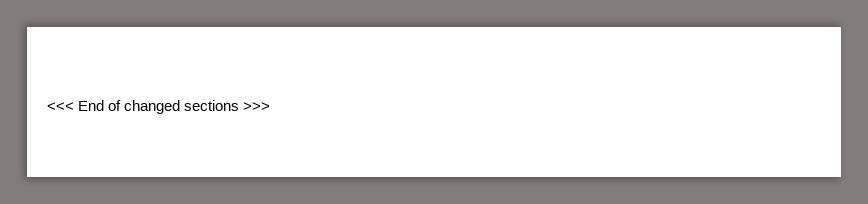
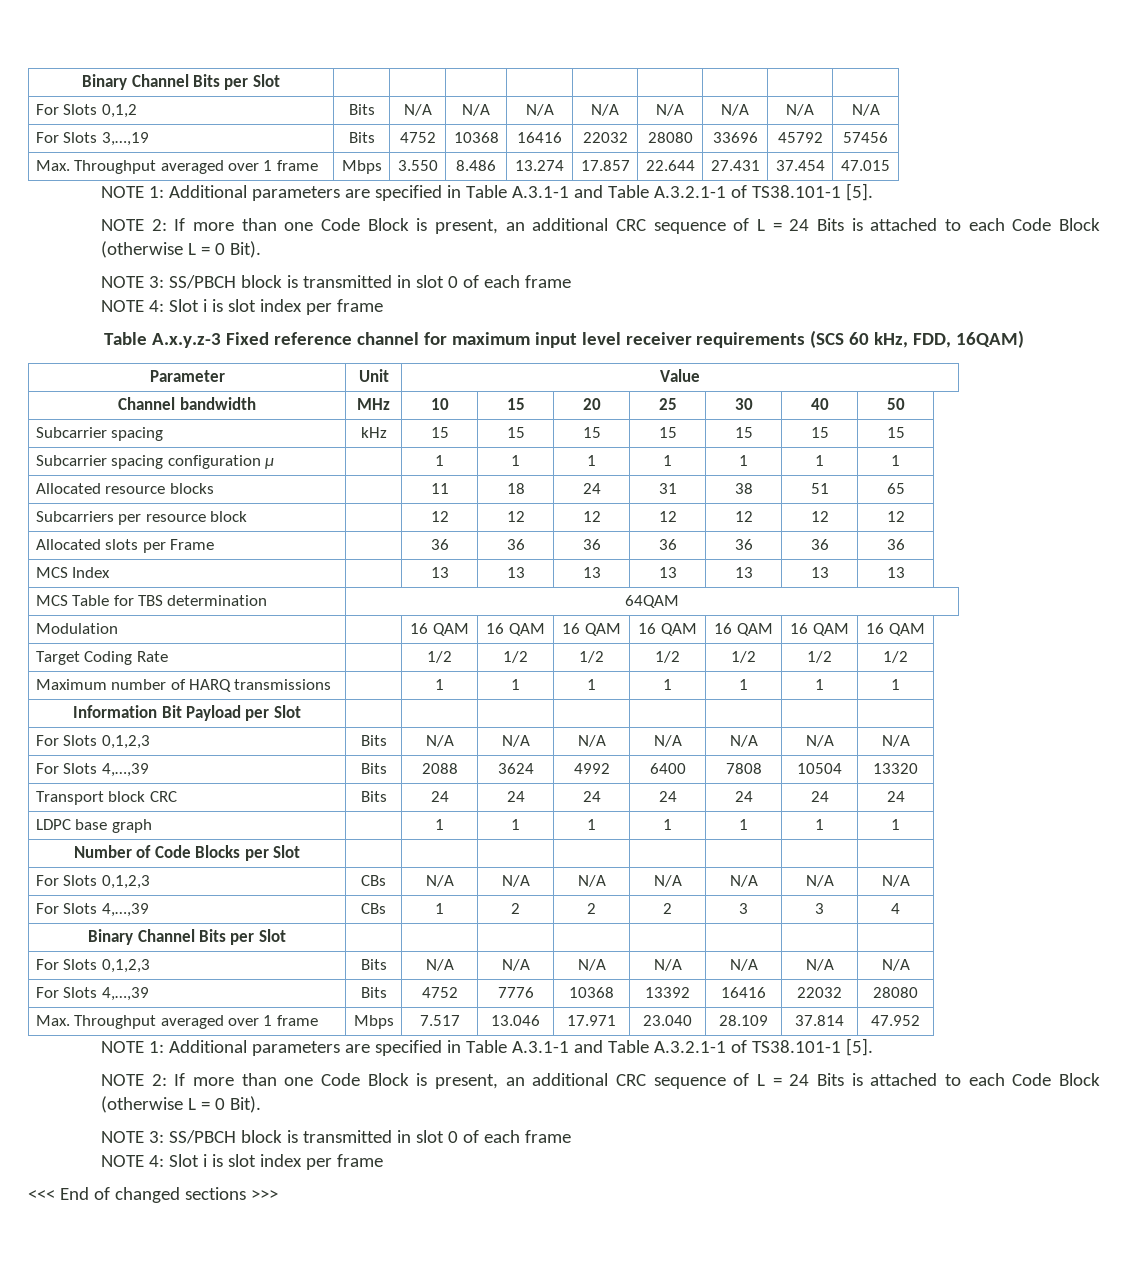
(47, 106) none -> [82,74,280,90] [35,104,137,118] [348,104,375,115] [403,104,432,116] [462,104,490,116] [525,104,554,116] [591,104,619,116] [656,104,684,116] [721,104,749,116] [786,104,814,116] [851,104,880,116] [35,132,149,146] [348,132,375,143] [399,132,436,143] [453,132,499,143] [517,132,562,143] [582,132,628,143] [647,132,693,143] [712,132,758,143] [777,132,823,143] [843,132,888,143] [35,160,318,174] [341,160,382,174] [397,160,438,171] [456,160,496,171] [515,160,564,171] [580,160,630,171] [645,160,695,171] [710,160,760,171] [775,160,825,171] [841,160,890,171] [101,183,873,201] [101,218,1100,234] [101,241,262,258] [101,275,572,289] [101,299,384,315] [103,330,1025,348] [149,370,225,382] [358,369,389,382] [660,369,700,382] [118,397,256,410] [357,398,390,410] [430,398,449,410] [506,398,525,410] [582,398,601,410] [658,398,677,410] [734,398,753,410] [810,398,829,410] [886,398,905,410] [35,427,164,441] [360,427,387,438] [430,427,449,438] [506,427,525,438] [582,427,601,438] [658,427,677,438] [734,427,753,438] [810,427,829,438] [886,427,905,438] [35,455,274,469] [435,455,444,466] [511,455,520,466] [587,455,596,466] [663,455,672,466] [739,455,748,466] [815,455,824,466] [891,455,900,466] [35,483,214,494] [430,483,449,494] [506,483,525,494] [582,483,601,494] [658,483,677,494] [734,483,753,494] [810,483,829,494] [886,483,905,494] [35,511,247,525] [430,511,449,522] [506,511,525,522] [582,511,601,522] [658,511,677,522] [734,511,753,522] [810,511,829,522] [886,511,905,522] [35,539,214,553] [430,539,449,550] [506,539,525,550] [582,539,601,550] [658,539,677,550] [734,539,753,550] [810,539,829,550] [886,539,905,550] [35,567,111,578] [430,567,449,578] [506,567,525,578] [582,567,601,578] [658,567,677,578] [734,567,753,578] [810,567,829,578] [886,567,905,578] [35,595,268,606] [625,595,679,608] [35,623,118,634] [410,623,469,636] [486,623,545,636] [562,623,621,636] [638,623,697,636] [714,623,773,636] [790,623,849,636] [866,623,925,636] [35,651,168,665] [427,651,452,663] [503,651,528,663] [579,651,604,663] [655,651,680,663] [731,651,756,663] [807,651,832,663] [883,651,908,663] [35,679,332,692] [435,679,444,690] [511,679,520,690] [587,679,596,690] [663,679,672,690] [739,679,748,690] [815,679,824,690] [891,679,900,690] [73,705,301,721] [35,735,150,749] [360,735,387,746] [425,735,454,747] [501,735,530,747] [577,735,606,747] [653,735,682,747] [729,735,758,747] [805,735,834,747] [881,735,910,747] [35,763,149,777] [360,763,387,774] [421,763,458,774] [497,763,534,774] [573,763,610,774] [649,763,686,774] [725,763,762,774] [797,763,842,774] [873,763,918,774] [35,791,177,805] [360,791,387,802] [430,791,449,802] [506,791,525,802] [582,791,601,802] [658,791,677,802] [734,791,753,802] [810,791,829,802] [886,791,905,802] [35,819,152,833] [435,819,444,830] [511,819,520,830] [587,819,596,830] [663,819,672,830] [739,819,748,830] [815,819,824,830] [891,819,900,830] [73,845,301,861] [35,875,150,889] [361,875,386,886] [425,875,454,887] [501,875,530,887] [577,875,606,887] [653,875,682,887] [729,875,758,887] [805,875,834,887] [881,875,910,887] [35,903,149,917] [361,903,386,914] [435,903,444,914] [511,903,520,914] [587,903,596,914] [663,903,672,914] [739,903,748,914] [815,903,824,914] [891,903,900,914] [88,929,286,945] [35,959,150,973] [360,959,387,970] [425,959,454,971] [501,959,530,971] [577,959,606,971] [653,959,682,971] [729,959,758,971] [805,959,834,971] [881,959,910,971] [35,987,149,1001] [360,987,387,998] [421,987,458,998] [497,987,534,998] [569,987,614,998] [645,987,690,998] [721,987,766,998] [797,987,842,998] [873,987,918,998] [35,1015,318,1029] [353,1015,394,1029] [419,1015,460,1026] [491,1015,540,1026] [567,1015,616,1026] [643,1015,692,1026] [719,1015,768,1026] [795,1015,844,1026] [871,1015,920,1026] [101,1038,873,1056] [101,1073,1100,1089] [101,1096,262,1113] [101,1130,572,1144] [101,1154,384,1170] Binary Channel Bits per Slot | | | | | | | | | // For Slots 0,1,2 | Bits | N/A | N/A | N/A | N/A | N/A | N/A | N/A | N/A // For Slots 3,…,19 | Bits | 4752 | 10368 | 16416 | 22032 | 28080 | 33696 | 45792 | 57456 // Max. Throughput averaged over 1 frame | Mbps | 3.550 | 8.486 | 13.274 | 17.857 | 22.644 | 27.431 | 37.454 | 47.015 // NOTE 1: Additional parameters are specified in Table A.3.1-1 and Table A.3.2.1-1 of TS38.101-1 [5]. // NOTE 2: If more than one Code Block is present, an additional CRC sequence of L = 24 Bits is attached to each Code Block (otherwise L = 0 Bit). // NOTE 3: SS/PBCH block is transmitted in slot 0 of each frame // NOTE 4: Slot i is slot index per frame // Table A.x.y.z-3 Fixed reference channel for maximum input level receiver requirements (SCS 60 kHz, FDD, 16QAM) // Parameter | Unit | Value // Channel bandwidth | MHz | 10 | 15 | 20 | 25 | 30 | 40 | 50 // Subcarrier spacing | kHz | 15 | 15 | 15 | 15 | 15 | 15 | 15 // Subcarrier spacing configuration μ | | 1 | 1 | 1 | 1 | 1 | 1 | 1 // Allocated resource blocks | | 11 | 18 | 24 | 31 | 38 | 51 | 65 // Subcarriers per resource block | | 12 | 12 | 12 | 12 | 12 | 12 | 12 // Allocated slots per Frame | | 36 | 36 | 36 | 36 | 36 | 36 | 36 // MCS Index | | 13 | 13 | 13 | 13 | 13 | 13 | 13 // MCS Table for TBS determination | 64QAM // Modulation | | 16 QAM | 16 QAM | 16 QAM | 16 QAM | 16 QAM | 16 QAM | 16 QAM // Target Coding Rate | | 1/2 | 1/2 | 1/2 | 1/2 | 1/2 | 1/2 | 1/2 // Maximum number of HARQ transmissions | | 1 | 1 | 1 | 1 | 1 | 1 | 1 // Information Bit Payload per Slot | | | | | | | | // For Slots 0,1,2,3 | Bits | N/A | N/A | N/A | N/A | N/A | N/A | N/A // For Slots 4,…,39 | Bits | 2088 | 3624 | 4992 | 6400 | 7808 | 10504 | 13320 // Transport block CRC | Bits | 24 | 24 | 24 | 24 | 24 | 24 | 24 // LDPC base graph | | 1 | 1 | 1 | 1 | 1 | 1 | 1 // Number of Code Blocks per Slot | | | | | | | | // For Slots 0,1,2,3 | CBs | N/A | N/A | N/A | N/A | N/A | N/A | N/A // For Slots 4,…,39 | CBs | 1 | 2 | 2 | 2 | 3 | 3 | 4 // Binary Channel Bits per Slot | | | | | | | | // For Slots 0,1,2,3 | Bits | N/A | N/A | N/A | N/A | N/A | N/A | N/A // For Slots 4,…,39 | Bits | 4752 | 7776 | 10368 | 13392 | 16416 | 22032 | 28080 // Max. Throughput averaged over 1 frame | Mbps | 7.517 | 13.046 | 17.971 | 23.040 | 28.109 | 37.814 | 47.952 // NOTE 1: Additional parameters are specified in Table A.3.1-1 and Table A.3.2.1-1 of TS38.101-1 [5]. // NOTE 2: If more than one Code Block is present, an additional CRC sequence of L = 24 Bits is attached to each Code Block (otherwise L = 0 Bit). // NOTE 3: SS/PBCH block is transmitted in slot 0 of each frame // NOTE 4: Slot i is slot index per frame //

